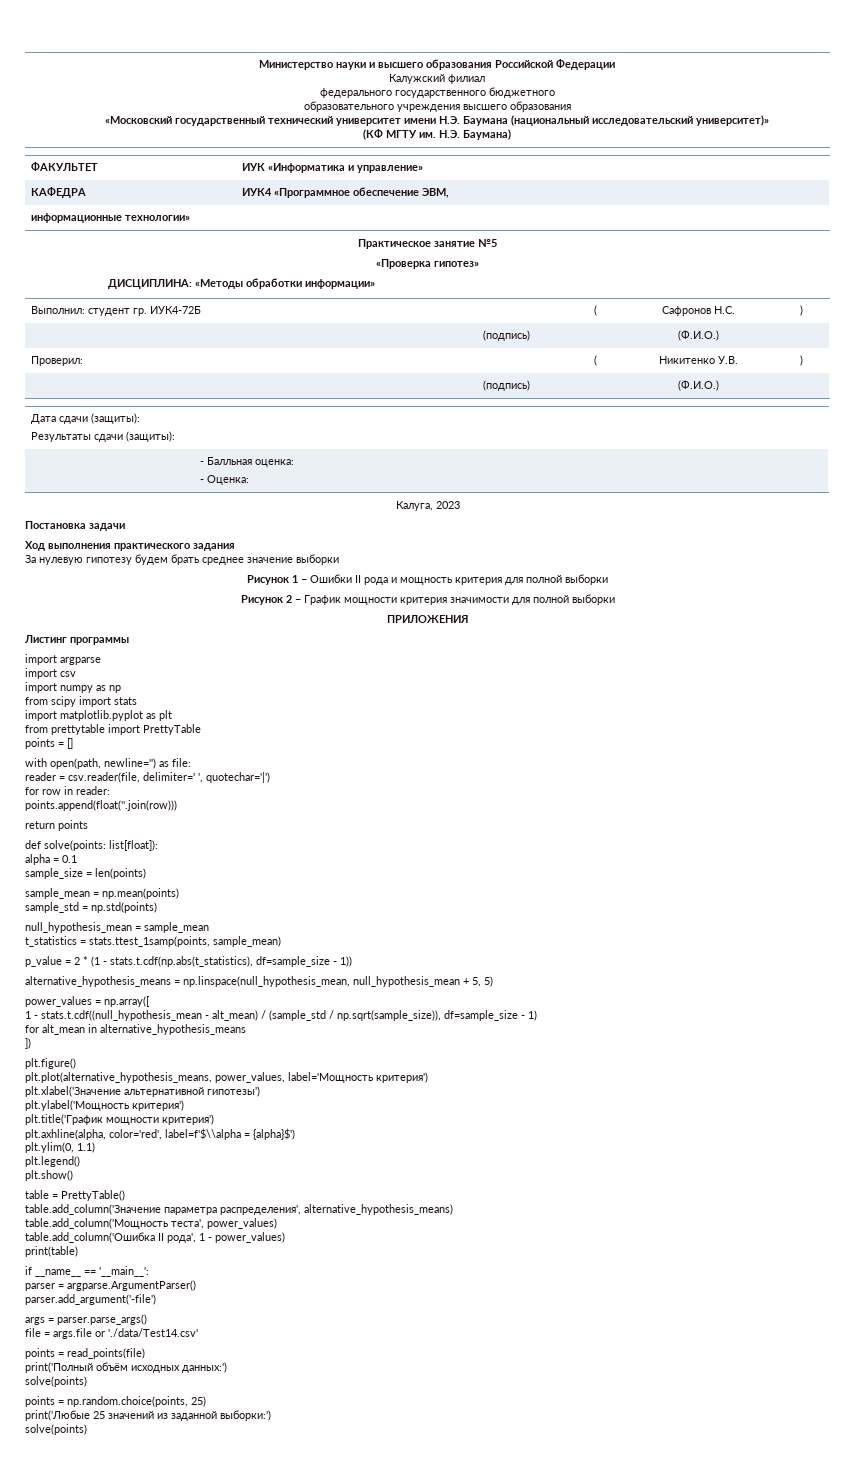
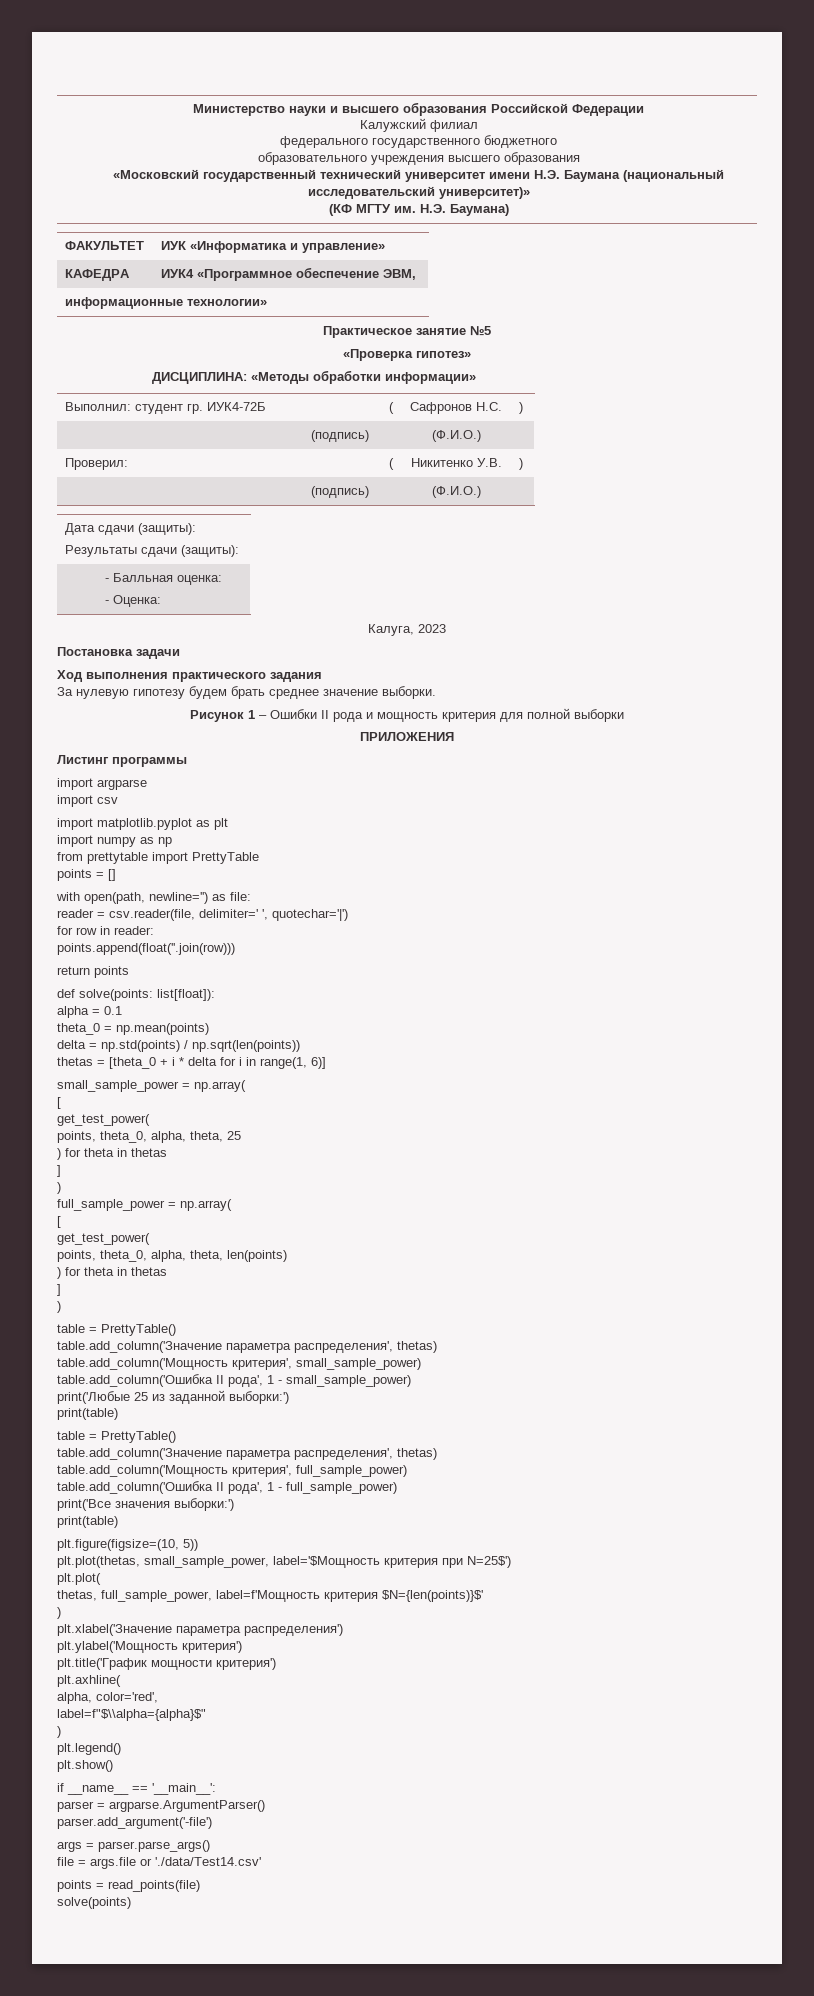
[296,554,339,565] выборки -> [382,686,436,699] выборки.
[240,594,615,605] // Рисунок 2 – График мощности критерия значимости для полной выборки -> (624, 715) none
(76, 674) none -> [57,818,228,830] // import matplotlib.pyplot as plt
[25,696,137,707] [25,710,172,721] // from scipy import stats // import matplotlib.pyplot as plt -> (172, 842) none
[25,868,146,879] [25,888,90,899] sample_size = len(points) // sample_mean -> [57,1023,100,1035] theta_0
[25,902,79,913] sample_std -> [57,1040,86,1049] delta
[25,922,209,933] [25,936,281,947] [25,956,352,967] [25,976,493,987] [25,996,150,1007] [25,1010,537,1021] [25,1024,246,1035] [25,1038,31,1049] [25,1058,76,1069] [25,1072,428,1083] // null_hypothesis_mean = sample_mean // t_statistics = stats.ttest_1samp(points, sample_mean) // p_value = 2 * (1 - stats.t.cdf(np.abs(t_statistics), df=sample_size - 1)) // alternative_hypothesis_means = np.linspace(null_hypothesis_mean, null_hypothesis_mean + 5, 5) // power_values = np.array([ // 1 - stats.t.cdf((null_hypothesis_mean - alt_mean) / (sample_std / np.sqrt(sample_size)), df=sample_size - 1) // for alt_mean in alternative_hypothesis_means // ]) // plt.figure() // plt.plot(alternative_hypothesis_means, power_values, label='Мощность критерия') -> [184,1040,300,1052] [57,1057,326,1069] [57,1080,246,1092] [57,1097,61,1109] [57,1114,150,1126] [57,1131,241,1143] [57,1148,167,1160] [57,1165,61,1177] [57,1182,61,1194] [57,1199,232,1211] [57,1216,61,1228] [57,1233,150,1245] [57,1250,287,1262] [57,1267,167,1279] [57,1284,61,1296] [57,1301,61,1313] [57,1324,176,1336] [57,1341,437,1353] [57,1358,421,1370] [57,1374,411,1387] [57,1390,289,1404] [57,1408,118,1420] [57,1431,176,1443] [57,1448,437,1460] [57,1465,407,1477] [57,1481,397,1494] [57,1498,234,1511] [57,1516,118,1528] [57,1539,198,1551] [57,1556,511,1568] [57,1573,101,1585] [57,1590,483,1602] [57,1607,61,1619] / np.sqrt(len(points)) // thetas = [theta_0 + i * delta for i in range(1, 6)] // small_sample_power = np.array( // [ // get_test_power( // points, theta_0, alpha, theta, 25 // ) for theta in thetas // ] // ) // full_sample_power = np.array( // [ // get_test_power( // points, theta_0, alpha, theta, len(points) // ) for theta in thetas // ] // ) // table = PrettyTable() // table.add_column('Значение параметра распределения', thetas) // table.add_column('Мощность критерия', small_sample_power) // table.add_column('Ошибка II рода', 1 - small_sample_power) // print('Любые 25 из заданной выборки:') // print(table) // table = PrettyTable() // table.add_column('Значение параметра распределения', thetas) // table.add_column('Мощность критерия', full_sample_power) // table.add_column('Ошибка II рода', 1 - full_sample_power) // print('Все значения выборки:') // print(table) // plt.figure(figsize=(10, 5)) // plt.plot(thetas, small_sample_power, label='$Мощность критерия при N=25$') // plt.plot( // thetas, full_sample_power, label=f'Мощность критерия $N={len(points)}$' // )
[124,1086,260,1097] альтернативной гипотезы') -> [176,1624,343,1636] параметра распределения')
[25,1129,106,1140] plt.axhline(alpha, -> [57,1675,121,1687] [57,1692,92,1704] plt.axhline( // alpha,
[165,1128,295,1140] [25,1142,95,1153] [25,1156,80,1167] [25,1170,73,1181] [25,1190,125,1201] [25,1204,453,1215] [25,1218,277,1229] [25,1232,285,1243] [25,1246,78,1257] label=f'$\\alpha = {alpha}$') // plt.ylim(0, 1.1) // plt.legend() // plt.show() // table = PrettyTable() // table.add_column('Значение параметра распределения', alternative_hypothesis_means) // table.add_column('Мощность теста', power_values) // table.add_column('Ошибка II рода', 1 - power_values) // print(table) -> [57,1709,206,1721] [57,1726,61,1738] [57,1743,121,1755] [57,1760,113,1772] // label=f"$\\alpha={alpha}$" // ) // plt.legend() // plt.show()
[25,1362,227,1373] [25,1376,87,1387] [25,1396,206,1407] [25,1410,271,1421] // print('Полный объём исходных данных:') // solve(points) // points = np.random.choice(points, 25) // print('Любые 25 значений из заданной выборки:') -> (200, 1886) none

